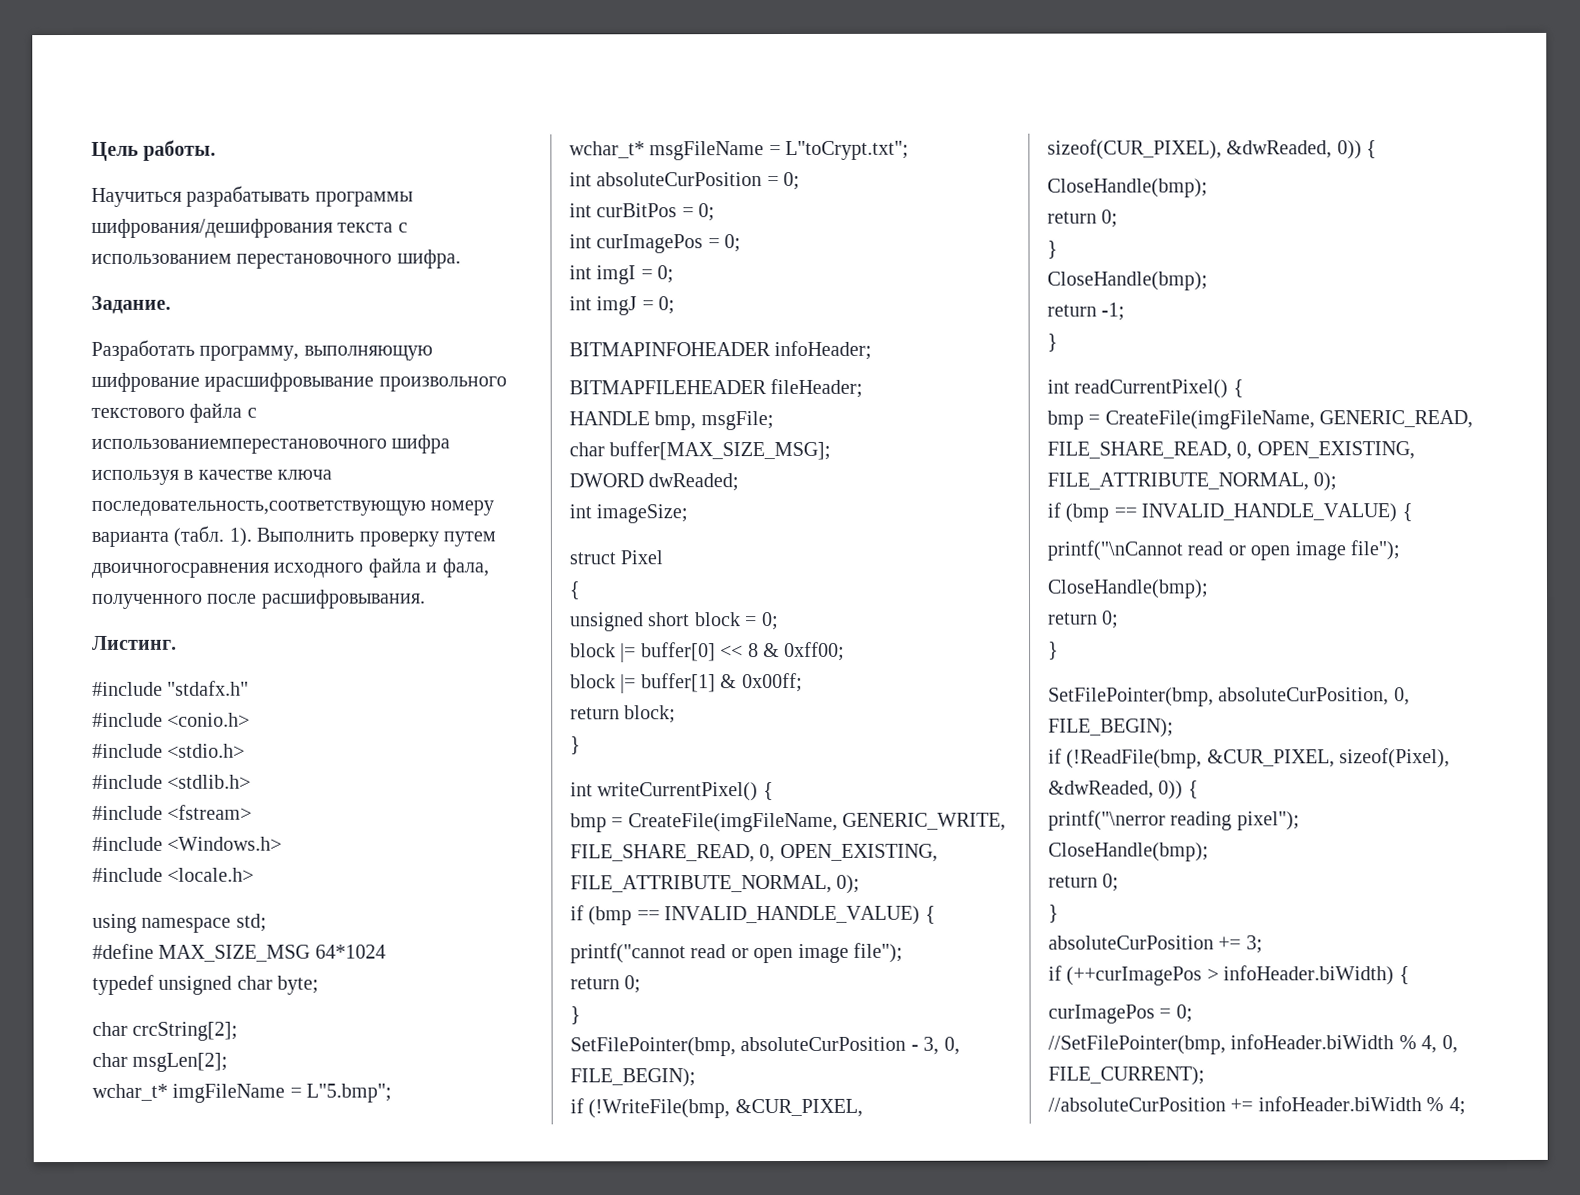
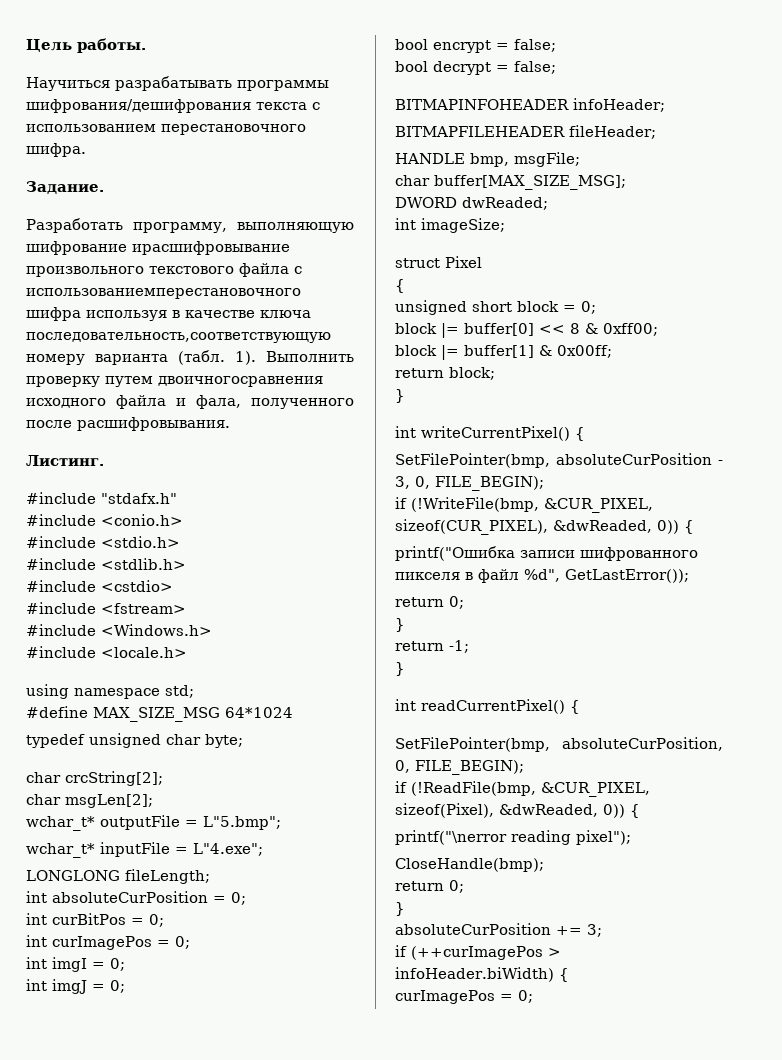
(252, 781) none -> [26,580,173,592] // #include <cstdio>
[172,1083,286,1103] imgFileName -> [100,815,180,830] outputFile
[649,140,910,161] msgFileName = L"toCrypt.txt"; -> [100,842,263,857] [26,869,210,884] inputFile = L"4.exe"; // LONGLONG fileLength;
(676, 305) none -> [395,39,556,53] [395,61,556,75] // bool encrypt = false; // bool decrypt = false;
[570,812,1007,833] [570,843,938,863] [570,874,861,894] [570,905,936,926] [570,942,903,964] [570,975,642,994] [570,1006,581,1025] // bmp = CreateFile(imgFileName, GENERIC_WRITE, FILE_SHARE_READ, 0, OPEN_EXISTING, FILE_ATTRIBUTE_NORMAL, 0); // if (bmp == INVALID_HANDLE_VALUE) { // printf("cannot read or open image file"); // return 0; // } -> (585, 434) none
[1047,178,1208,198] [1047,209,1119,228] [1047,240,1058,259] [1047,271,1208,291] CloseHandle(bmp); // return 0; // } // CloseHandle(bmp); -> [395,546,698,561] [395,569,689,583] [395,596,464,609] [395,618,405,632] printf("Ошибка записи шифрованного пикселя в файл %d", GetLastError()); // return 0; // }
[1047,410,1474,430] [1047,441,1415,460] [1047,472,1338,492] [1047,502,1413,523] [1047,540,1400,561] [1047,579,1209,599] [1048,610,1120,629] [1048,641,1059,660] // bmp = CreateFile(imgFileName, GENERIC_READ, FILE_SHARE_READ, 0, OPEN_EXISTING, FILE_ATTRIBUTE_NORMAL, 0); // if (bmp == INVALID_HANDLE_VALUE) { // printf("\nCannot read or open image file"); // CloseHandle(bmp); // return 0; // } -> (580, 707) none
[1048,1034,1458,1055] [1048,1066,1205,1086] [1048,1096,1466,1116] // //SetFilePointer(bmp, infoHeader.biWidth % 4, 0, FILE_CURRENT); // //absoluteCurPosition += infoHeader.biWidth % 4; -> (533, 996) none

